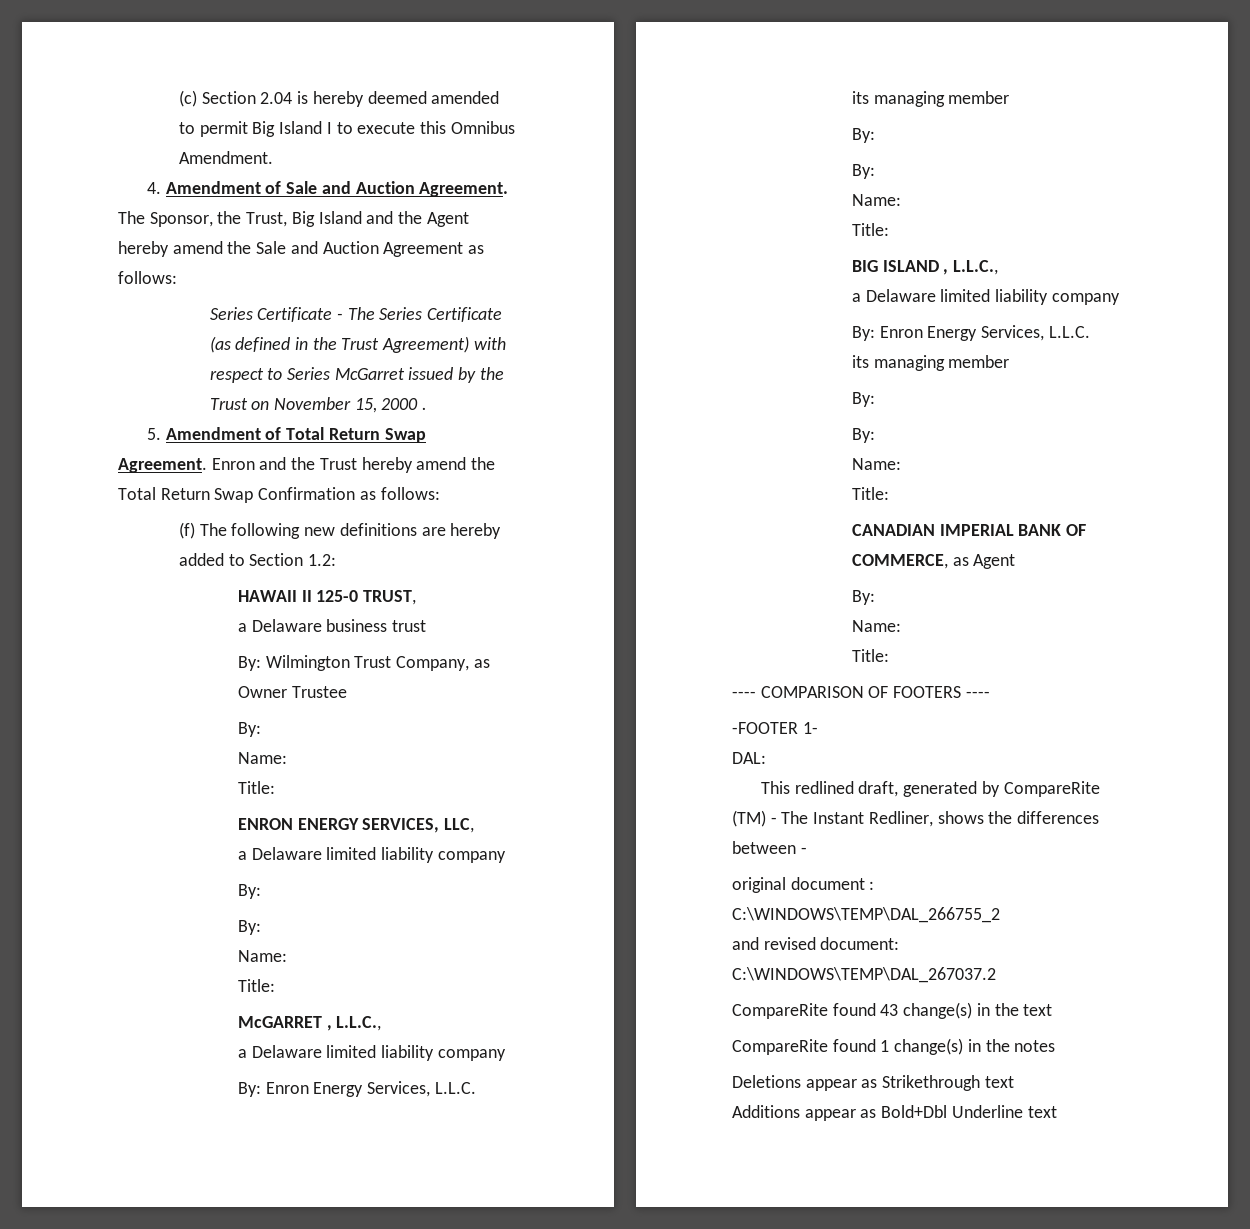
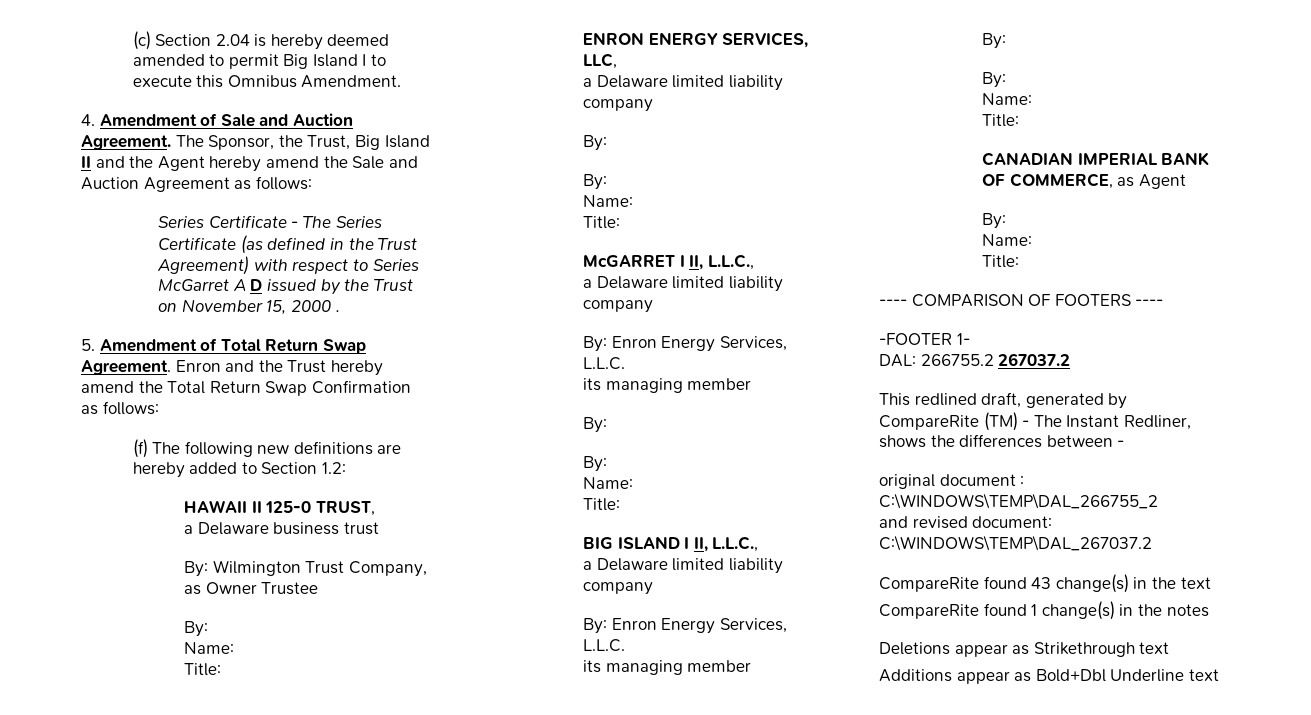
(362, 217) none -> [81,156,91,168] II
(405, 374) none -> [232,279,263,291] A D
[326,1025,332,1031] , -> [679,255,704,270] I II,
[943,269,949,275] , -> [684,537,708,552] I II,
(766, 758) none -> [920,353,1071,366] 266755.2 267037.2

